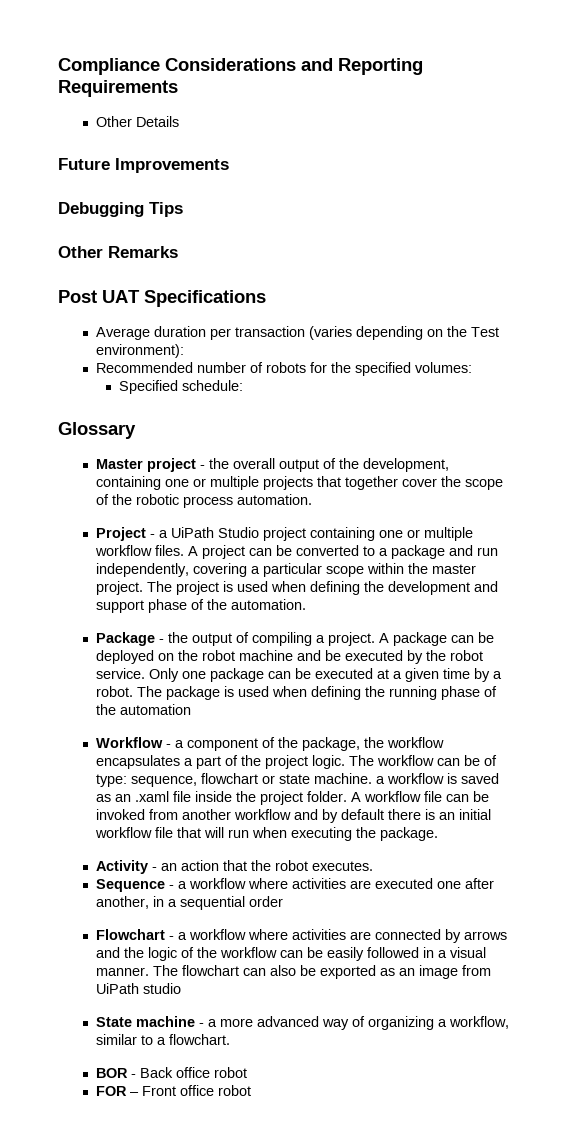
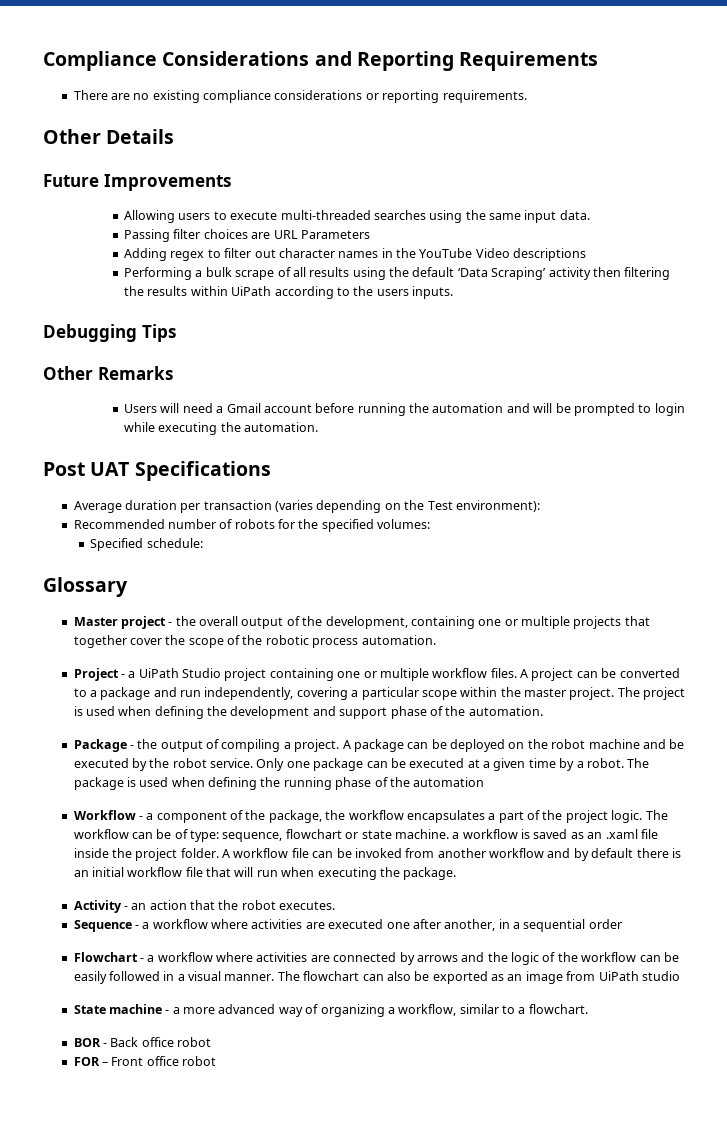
[96,116,180,127] [58,158,229,173] [58,202,183,217] [58,246,178,258] Other Details // Future Improvements // Debugging Tips // Other Remarks -> [73,90,527,103] [43,129,175,144] [43,174,231,191] [123,210,590,223] [123,229,370,242] [123,248,587,261] [123,267,671,280] [123,286,453,299] [43,324,176,342] [43,366,173,380] [123,403,685,416] [123,422,319,435] There are no existing compliance considerations or reporting requirements. // Other Details // Future Improvements // Allowing users to execute multi-threaded searches using the same input data. // Passing filter choices are URL Parameters // Adding regex to filter out character names in the YouTube Video descriptions // Performing a bulk scrape of all results using the default ‘Data Scraping’ activity then filtering the results within UiPath according to the users inputs. // Debugging Tips // Other Remarks // Users will need a Gmail account before running the automation and will be prompted to login while executing the automation.

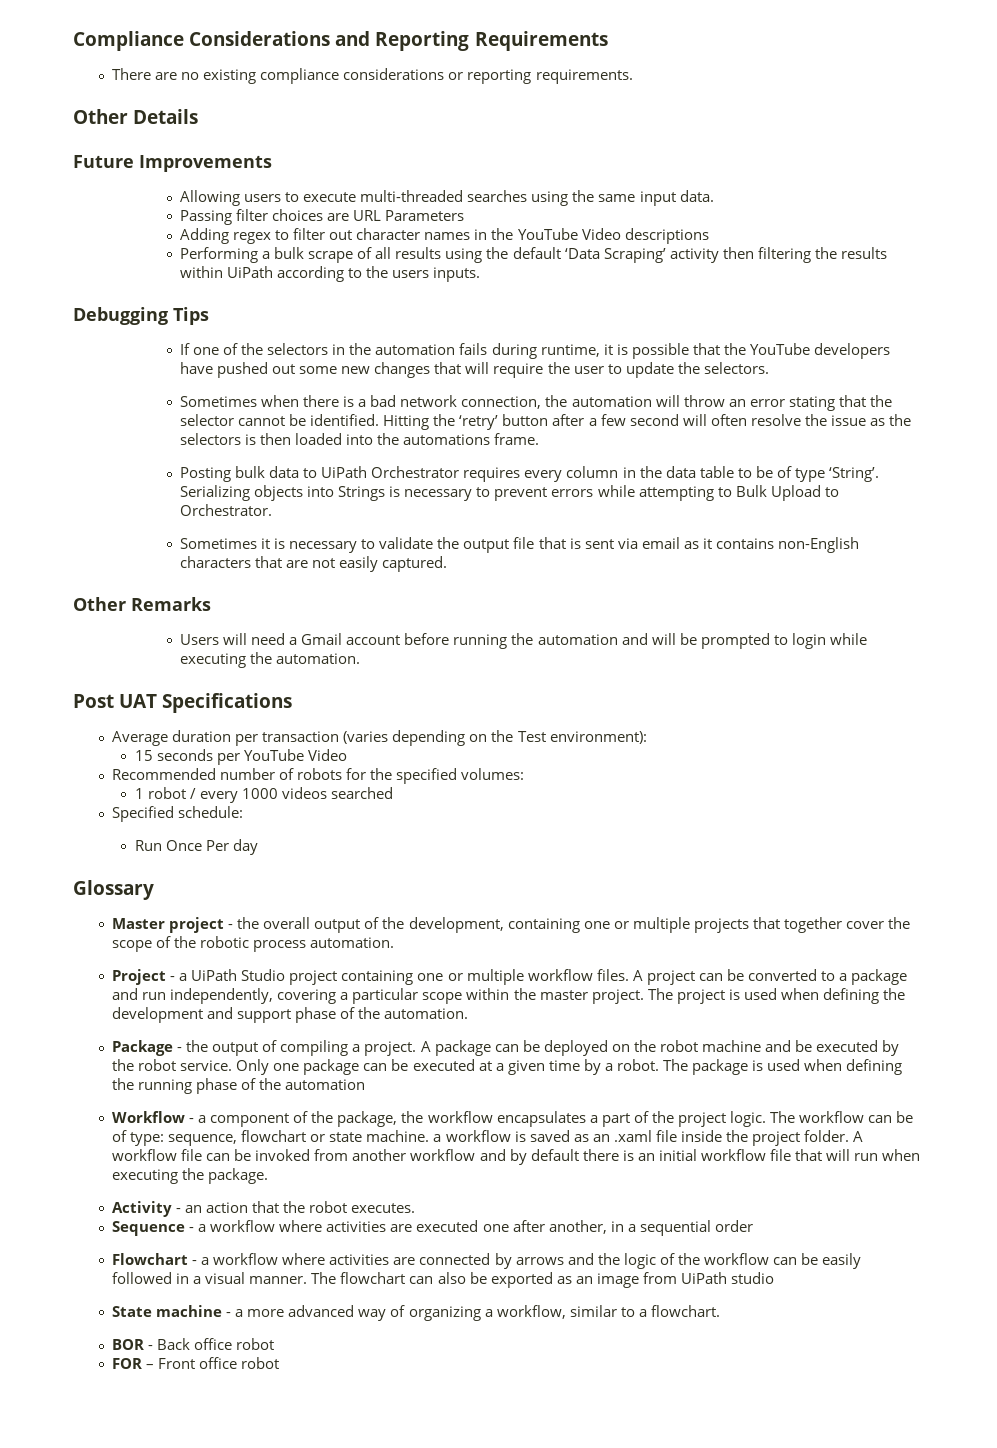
(176, 333) none -> [180,343,890,359] [180,362,769,378] [180,395,892,411] [180,414,911,430] [180,433,540,445] [180,466,879,482] [180,485,839,501] [180,504,273,516] [180,537,859,553] [180,556,448,572] // If one of the selectors in the automation fails during runtime, it is possible that the YouTube developers have pushed out some new changes that will require the user to update the selectors. // Sometimes when there is a bad network connection, the automation will throw an error stating that the selector cannot be identified. Hitting the ‘retry’ button after a few second will often resolve the issue as the selectors is then loaded into the automations frame. // Posting bulk data to UiPath Orchestrator requires every column in the data table to be of type ‘String’. Serializing objects into Strings is necessary to prevent errors while attempting to Bulk Upload to Orchestrator. // Sometimes it is necessary to validate the output file that is sent via email as it contains non-English characters that are not easily captured.
(540, 506) none -> [134,749,347,765] // 15 seconds per YouTube Video
[90,538,203,551] Specified schedule: -> [134,787,394,803] [112,806,244,822] [134,839,258,855] 1 robot / every 1000 videos searched // Specified schedule: // Run Once Per day

